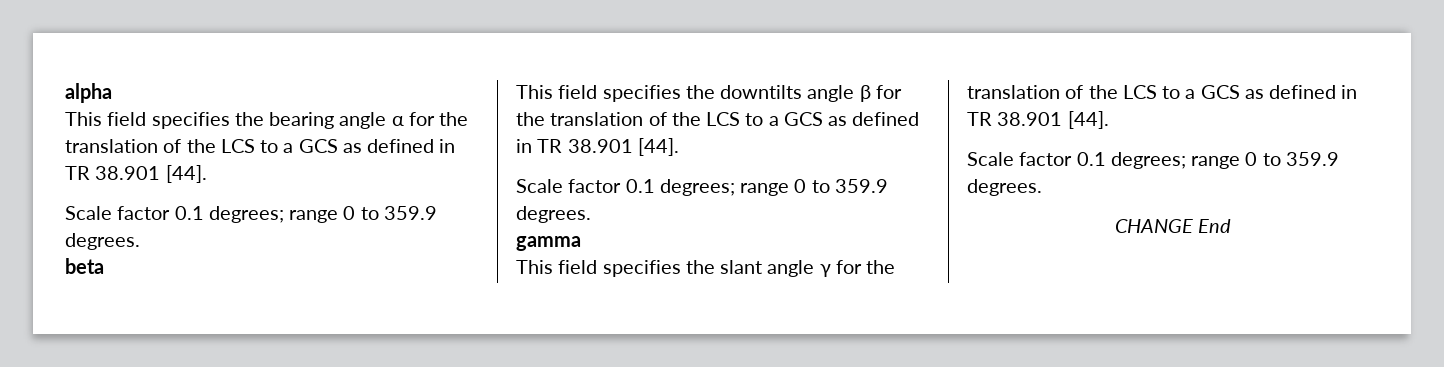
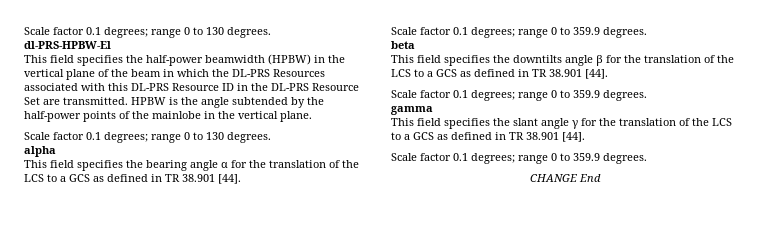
(65, 93) none -> [24,27,271,38] [24,41,111,49] [24,54,345,66] [24,69,325,80] [24,83,359,91] [24,97,324,108] [24,111,312,122] [24,132,271,143] Scale factor 0.1 degrees; range 0 to 130 degrees. // dl-PRS-HPBW-El // This field specifies the half-power beamwidth (HPBW) in the vertical plane of the beam in which the DL-PRS Resources associated with this DL-PRS Resource ID in the DL-PRS Resource Set are transmitted. HPBW is the angle subtended by the half-power points of the mainlobe in the vertical plane. // Scale factor 0.1 degrees; range 0 to 130 degrees. //

